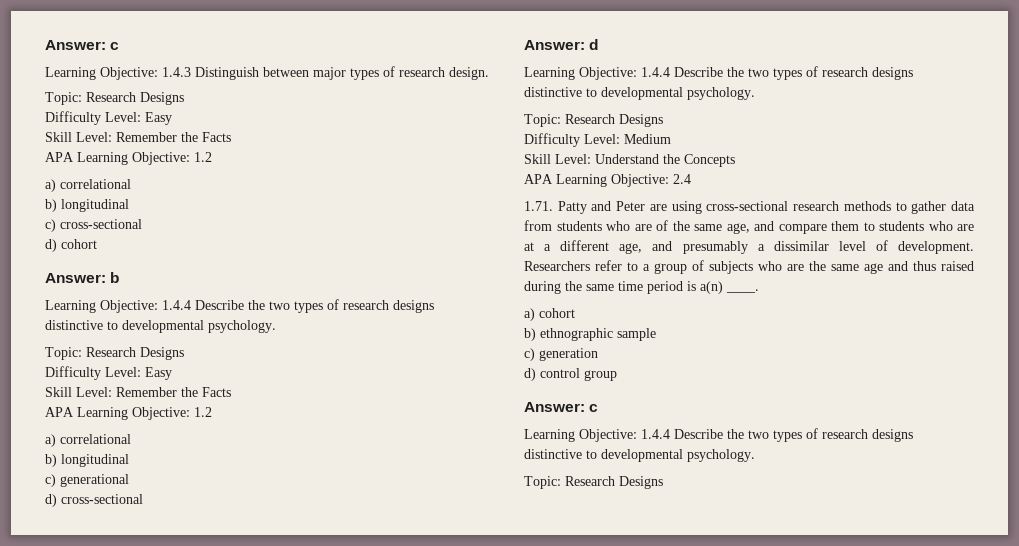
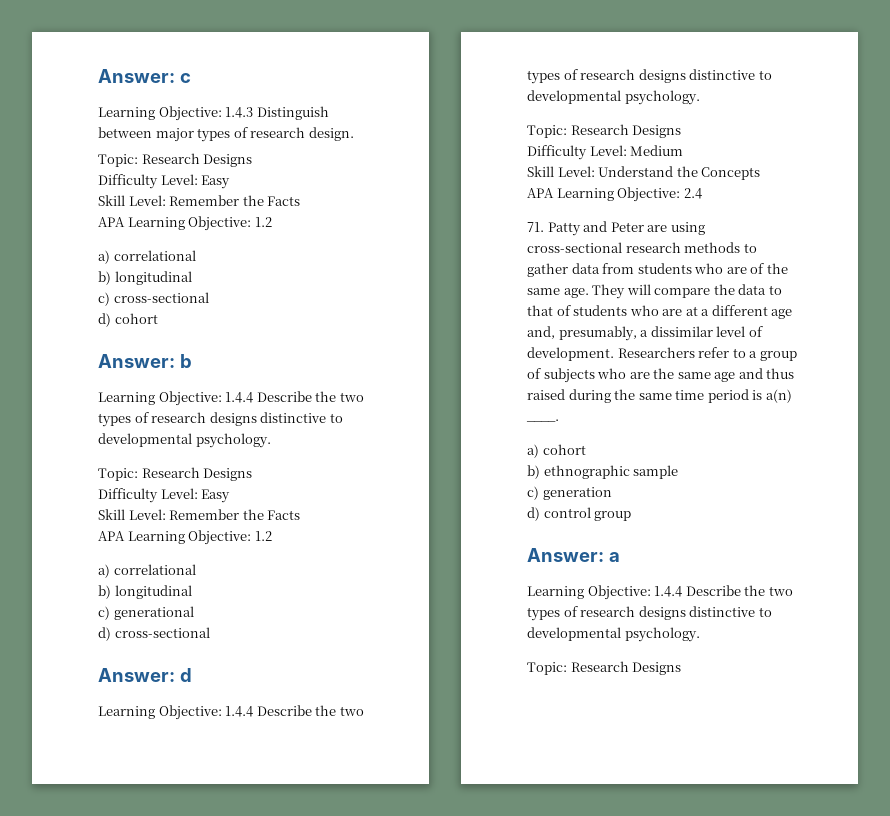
[524,201,553,211] 1.71. -> [527,222,544,232] 71.
[726,221,875,234] age, and compare them to -> [563,284,782,299] [527,305,571,316] age. They will compare the data to that of
[619,241,748,254] age, and presumably -> [771,309,793,319] [527,326,637,341] age and, presumably,
[589,404,599,412] c -> [608,552,620,562] a

